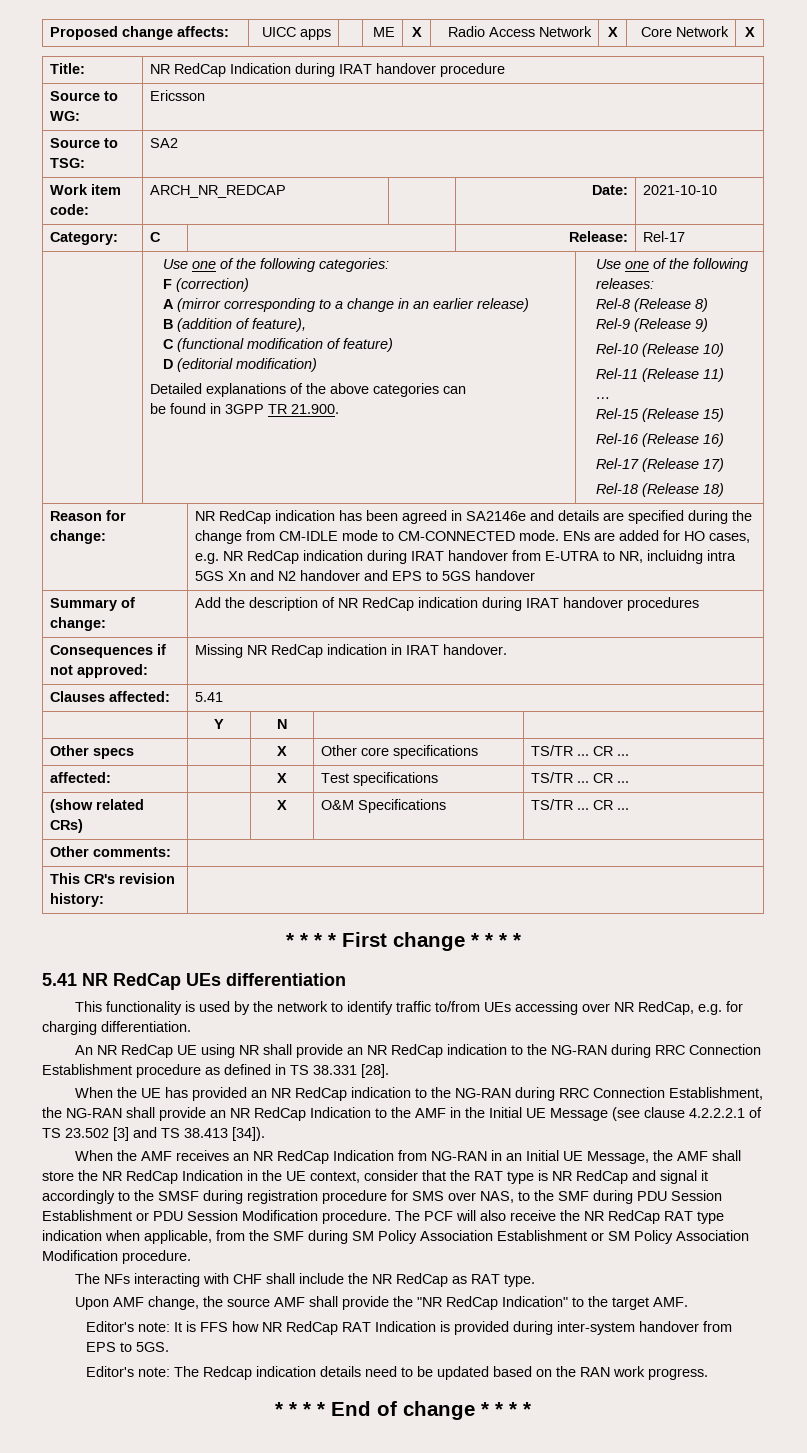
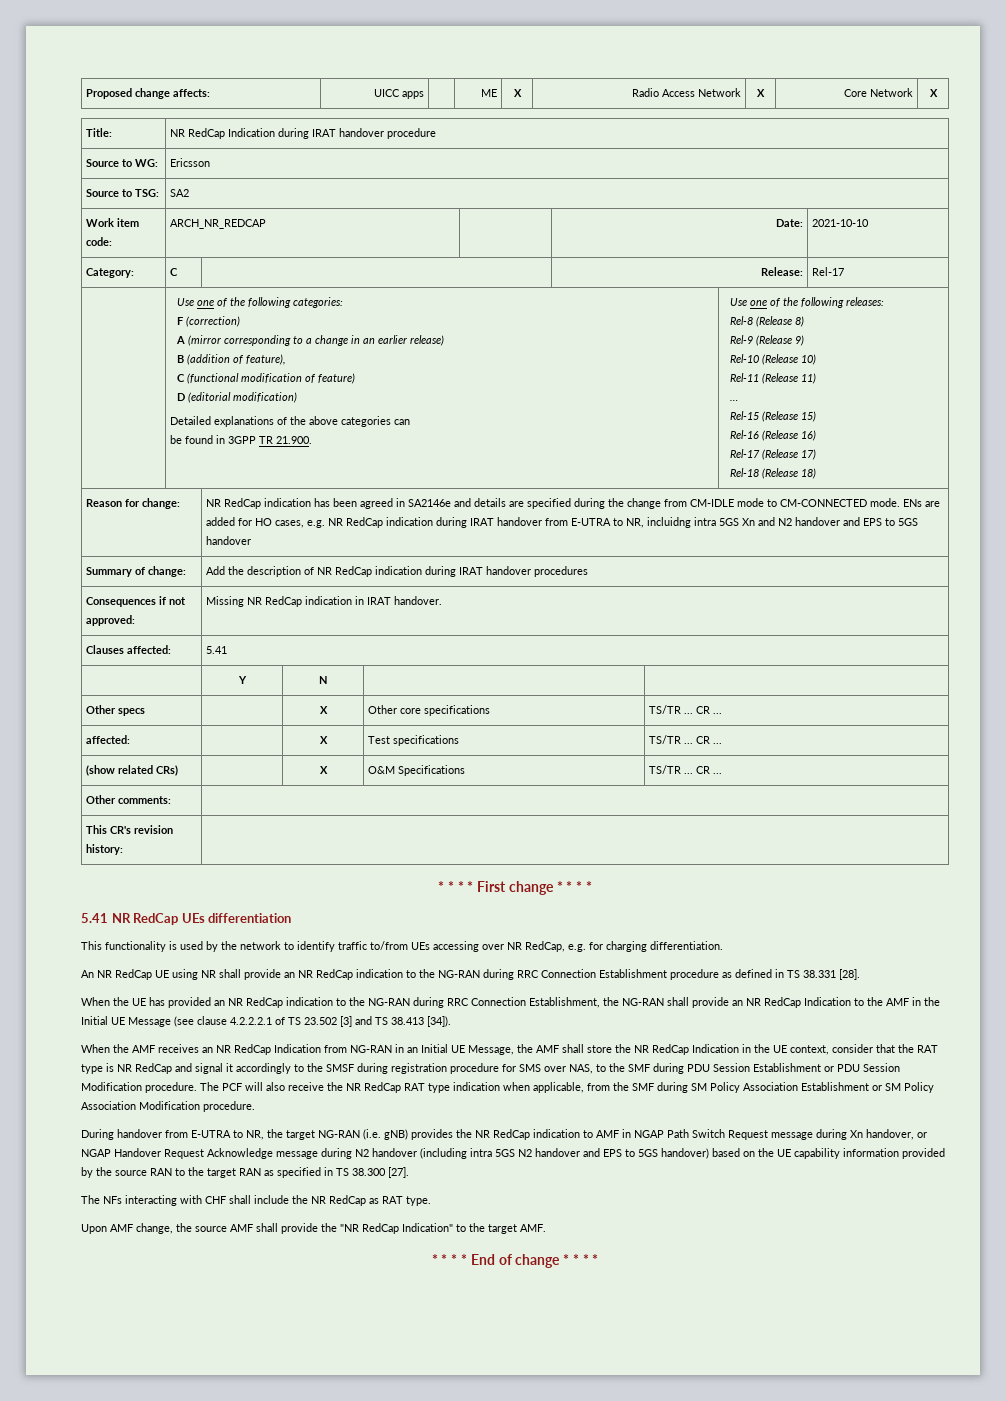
(191, 1257) none -> [81,1129,927,1140] [81,1148,945,1159] [81,1167,409,1178] // During handover from E-UTRA to NR, the target NG-RAN (i.e. gNB) provides the NR RedCap indication to AMF in NGAP Path Switch Request message during Xn handover, or NGAP Handover Request Acknowledge message during N2 handover (including intra 5GS N2 handover and EPS to 5GS handover) based on the UE capability information provided by the source RAN to the target RAN as specified in TS 38.300 [27].
[86,1321,733,1335] [86,1342,170,1352] [86,1366,709,1380] // Editor's note: It is FFS how NR RedCap RAT Indication is provided during inter-system handover from EPS to 5GS. // Editor's note: The Redcap indication details need to be updated based on the RAN work progress. -> (546, 1228) none

